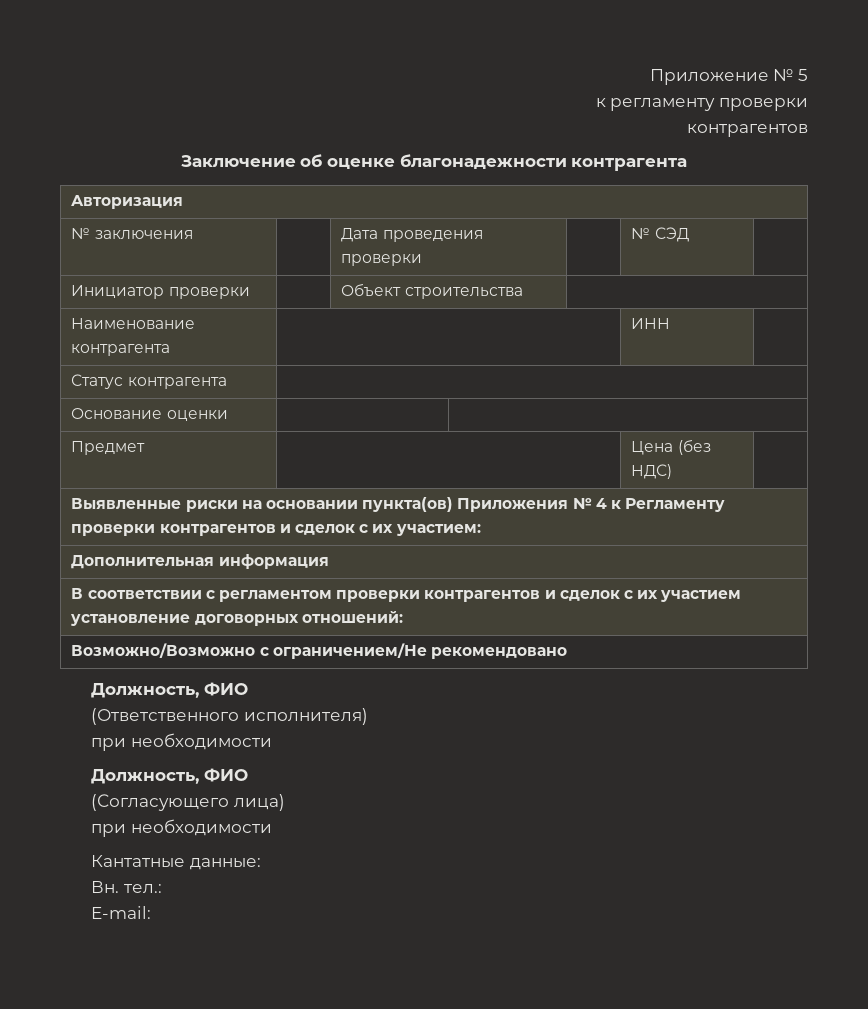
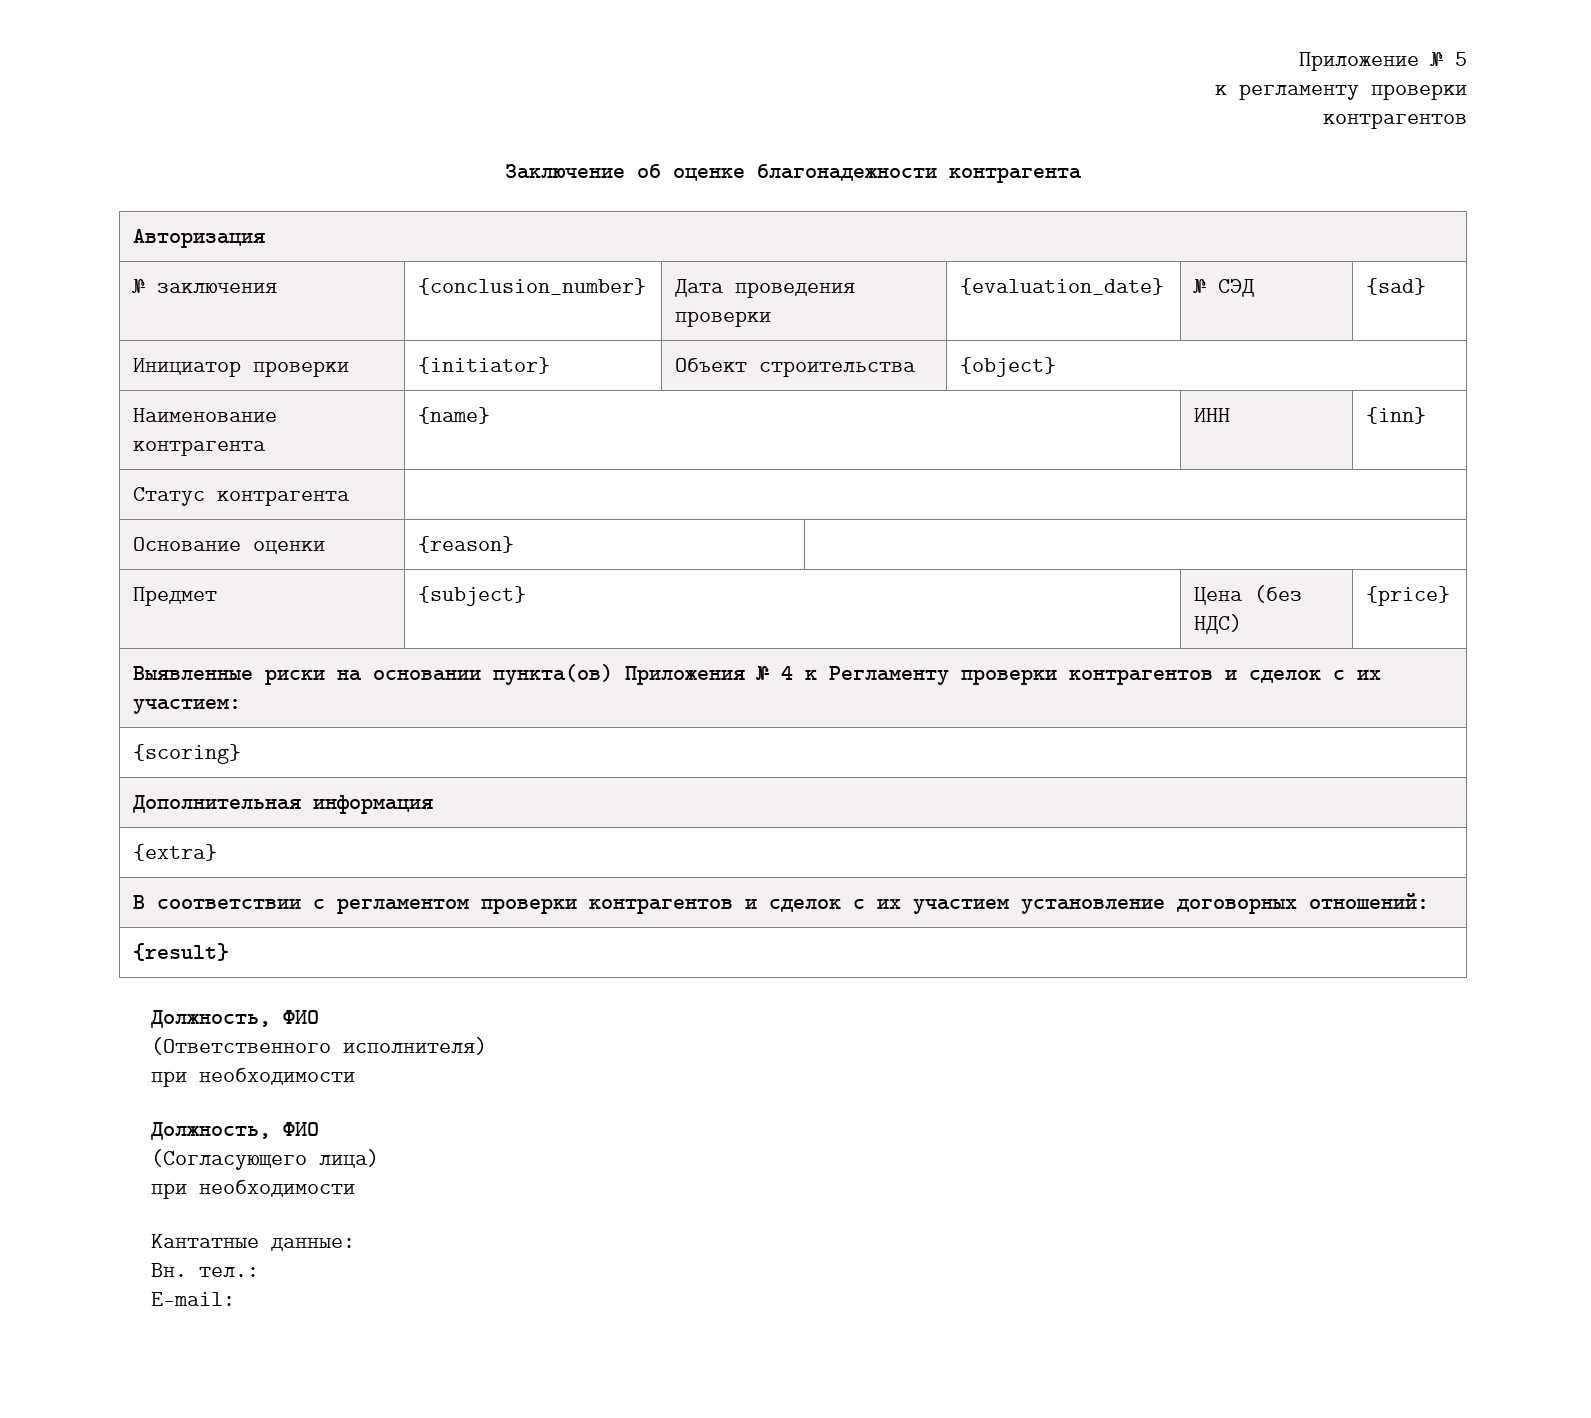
(193, 234) none -> [418,278,647,295] {conclusion_number}
(423, 260) none -> [960,278,1165,295] {evaluation_date}
(689, 234) none -> [1366,278,1427,295] {sad}
(250, 293) none -> [418,357,551,374] {initiator}
(523, 293) none -> [960,357,1057,377] {object}
(171, 350) none -> [418,407,491,424] {name}
(671, 323) none -> [1366,407,1427,424] {inn}
(228, 415) none -> [418,536,515,553] {reason}
(146, 448) none -> [418,586,527,606] {subject}
(673, 471) none -> [1366,586,1451,606] {price}
(481, 530) none -> [133,744,242,764] // {scoring}
(329, 561) none -> [133,844,218,861] // {extra}
[71,643,567,659] Возможно/Возможно с ограничением/Не рекомендовано -> [133,943,230,961] {result}

